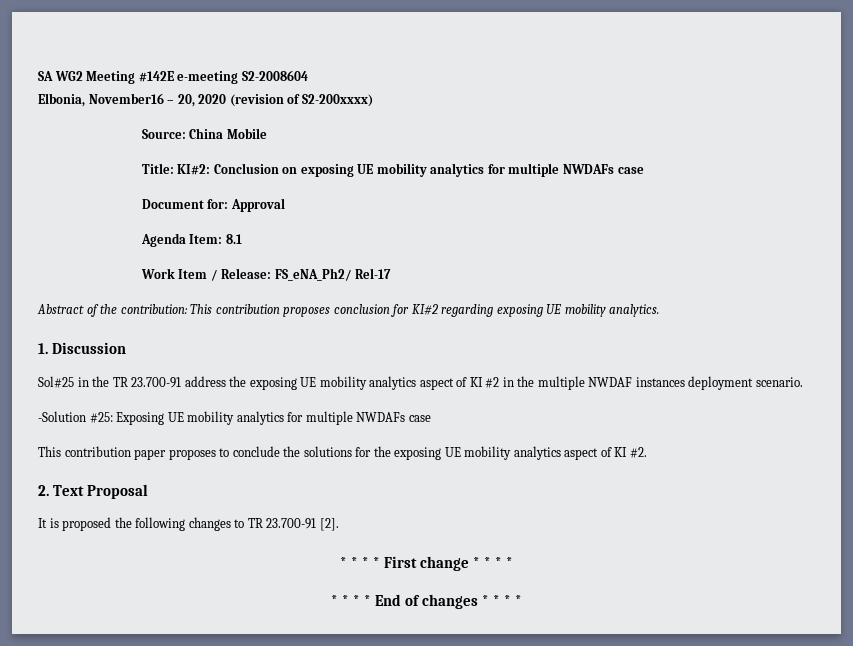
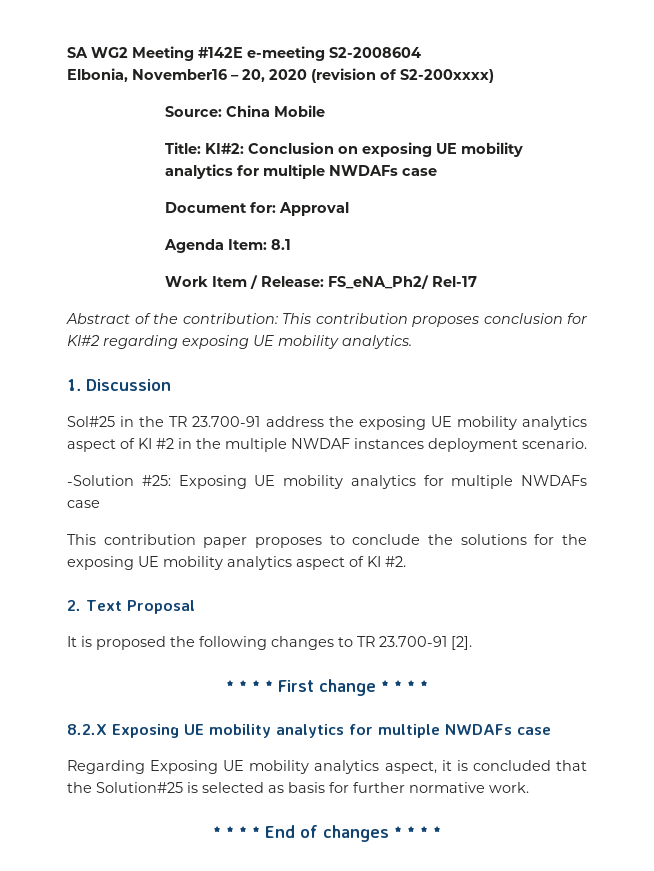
(514, 562) none -> [67,724,551,738] [67,760,587,774] [67,782,529,793] // 8.2.X Exposing UE mobility analytics for multiple NWDAFs case // Regarding Exposing UE mobility analytics aspect, it is concluded that the Solution#25 is selected as basis for further normative work.

